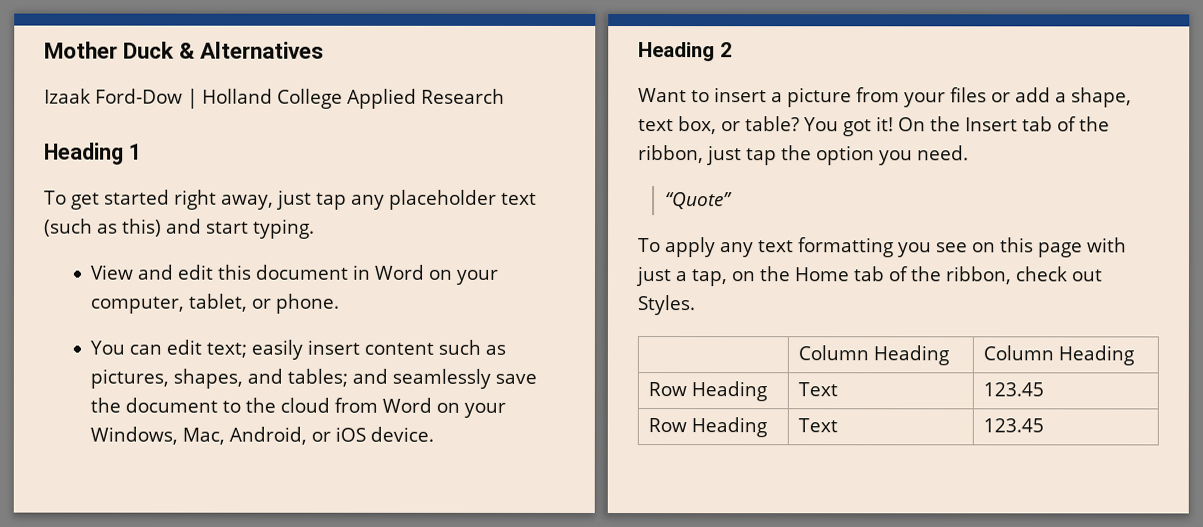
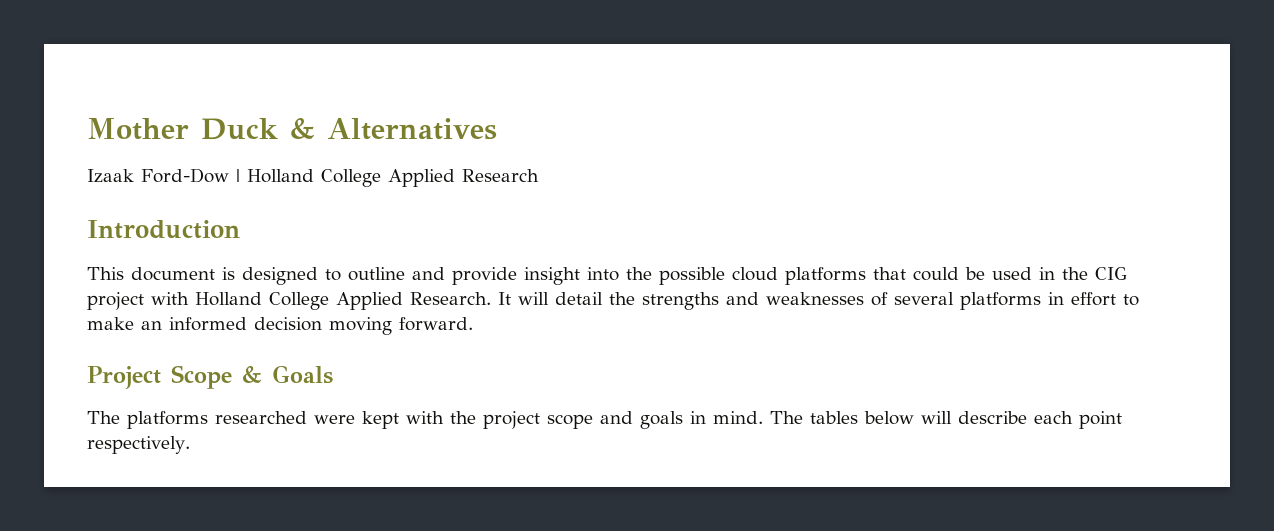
[44,142,142,165] [44,189,537,210] [44,218,315,239] [89,264,498,285] [89,293,339,314] [89,339,506,360] [89,368,537,389] [89,397,506,418] [89,426,434,445] [638,42,733,62] [638,87,1132,108] [638,116,1110,137] [638,145,969,166] [664,192,733,210] [638,237,1127,258] [635,266,1102,287] [637,295,695,316] [798,345,950,366] [983,345,1135,366] [648,381,768,402] [798,382,839,397] [983,382,1045,397] [648,417,768,438] [798,418,839,433] [983,418,1045,433] Heading 1 // To get started right away, just tap any placeholder text (such as this) and start typing. // View and edit this document in Word on your computer, tablet, or phone. // You can edit text; easily insert content such as pictures, shapes, and tables; and seamlessly save the document to the cloud from Word on your Windows, Mac, Android, or iOS device. // Heading 2 // Want to insert a picture from your files or add a shape, text box, or table? You got it! On the Insert tab of the ribbon, just tap the option you need. // “Quote” // To apply any text formatting you see on this page with just a tap, on the Home tab of the ribbon, check out Styles. // | Column Heading | Column Heading // Row Heading | Text | 123.45 // Row Heading | Text | 123.45 -> [87,220,240,239] [87,267,1127,285] [87,292,1139,310] [87,317,473,335] [87,365,333,389] [87,411,1122,429] [87,436,190,454] Introduction // This document is designed to outline and provide insight into the possible cloud platforms that could be used in the CIG project with Holland College Applied Research. It will detail the strengths and weaknesses of several platforms in effort to make an informed decision moving forward. // Project Scope & Goals // The platforms researched were kept with the project scope and goals in mind. The tables below will describe each point respectively.

